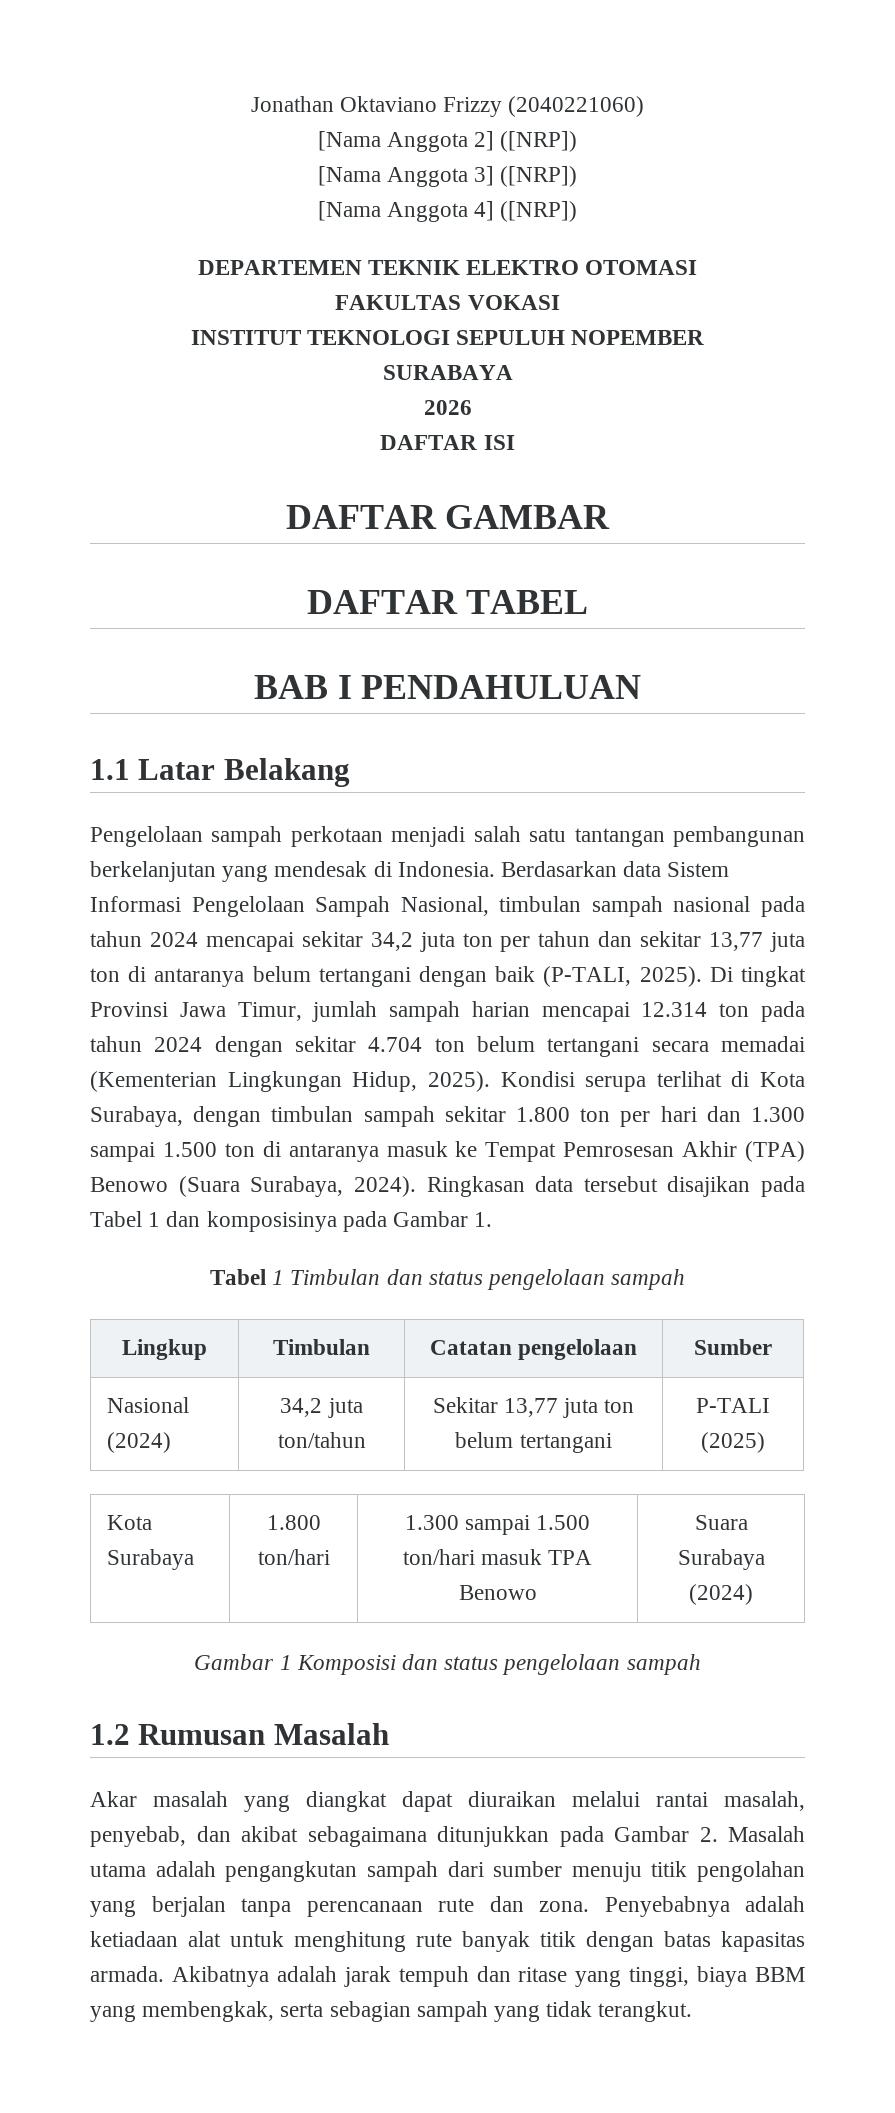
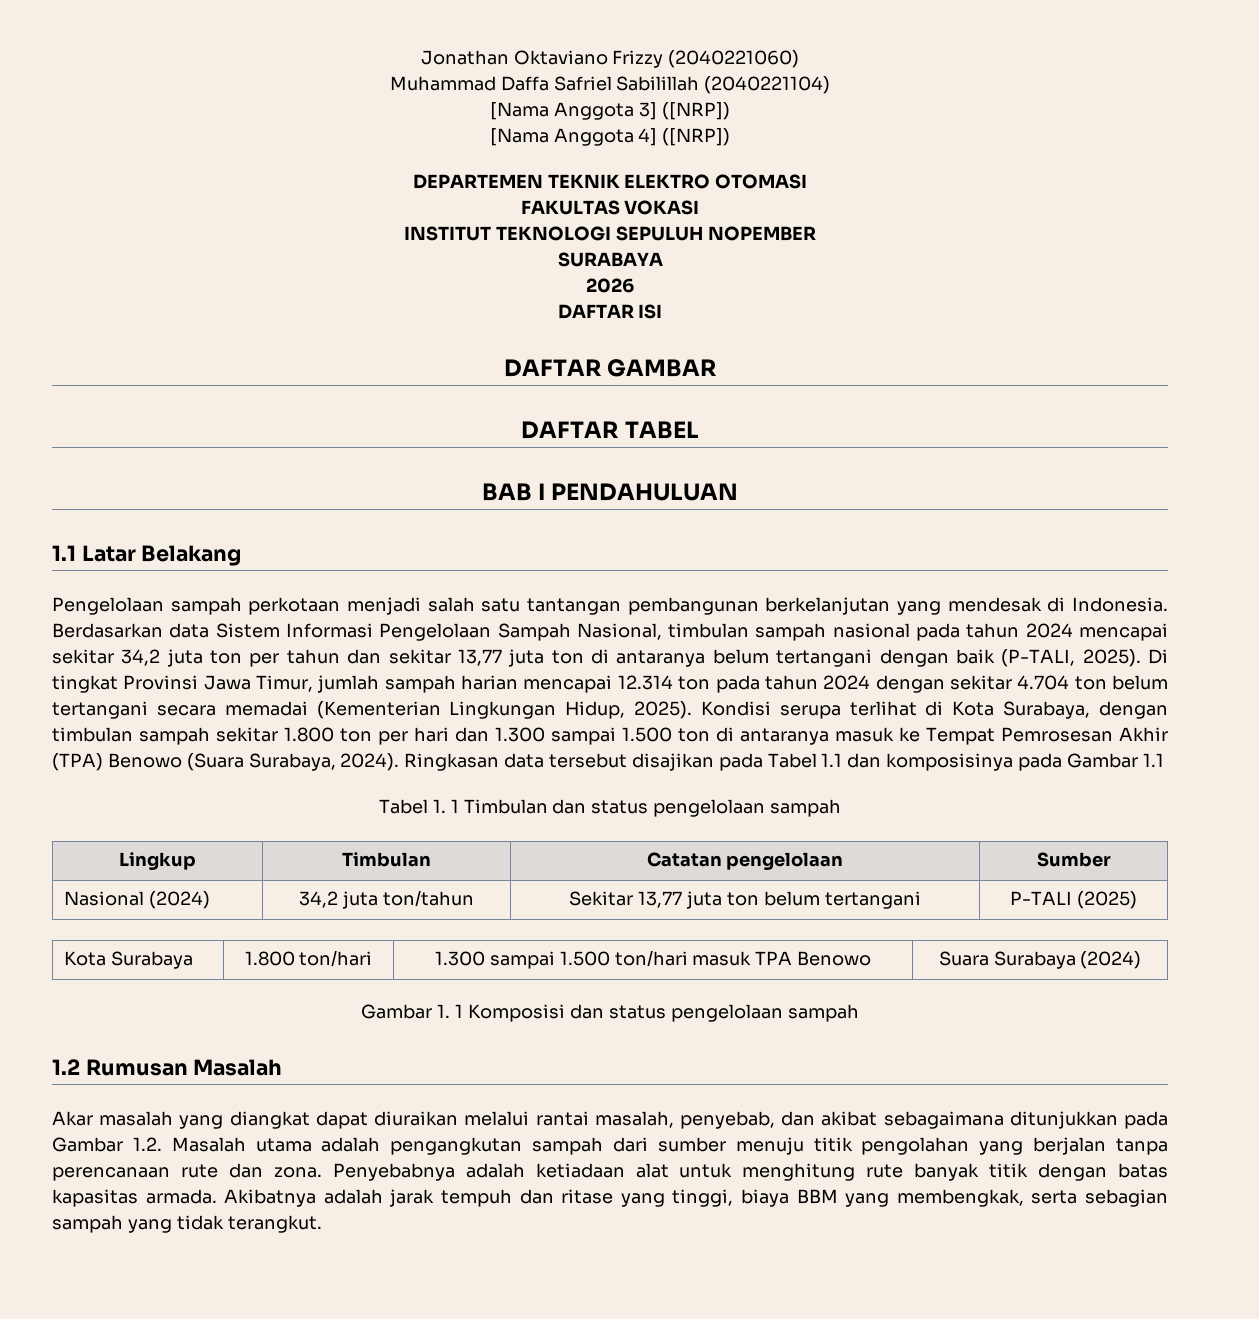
[317,131,578,152] [Nama Anggota 2] ([NRP]) -> [389,76,831,94] Muhammad Daffa Safriel Sabilillah (2040221104)
[148,1212,161,1227] 1 -> [821,753,843,767] 1.1
[474,1212,493,1227] [209,1269,266,1285] 1. // Tabel -> [1142,753,1164,767] [378,799,446,814] 1.1 // Tabel 1.
(275, 1662) none -> [437,1004,451,1018] 1.
[699,1827,718,1842] 2. -> [132,1137,162,1151] 1.2.

